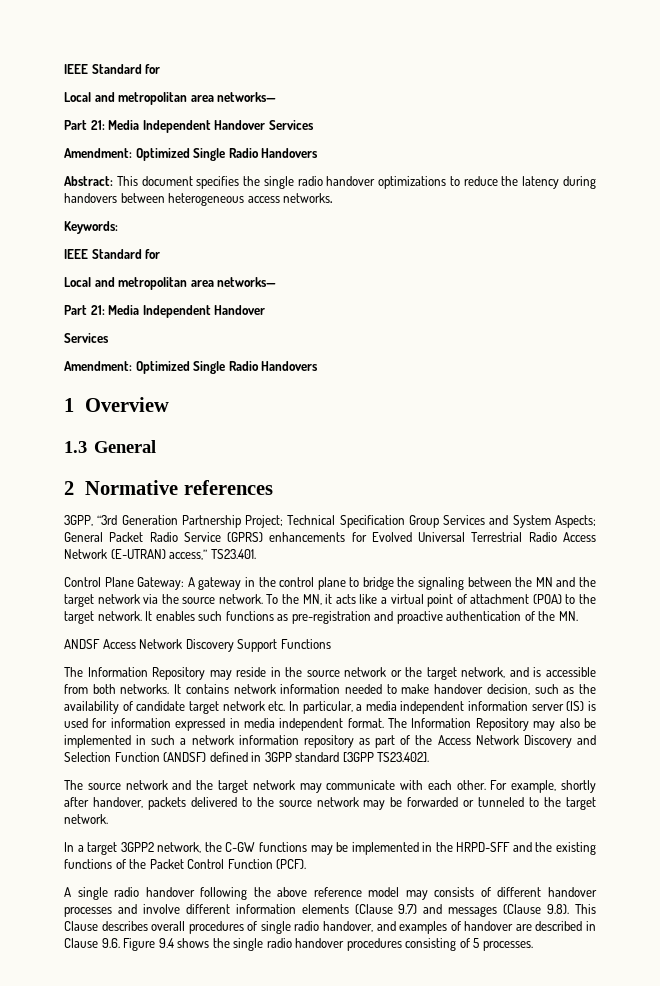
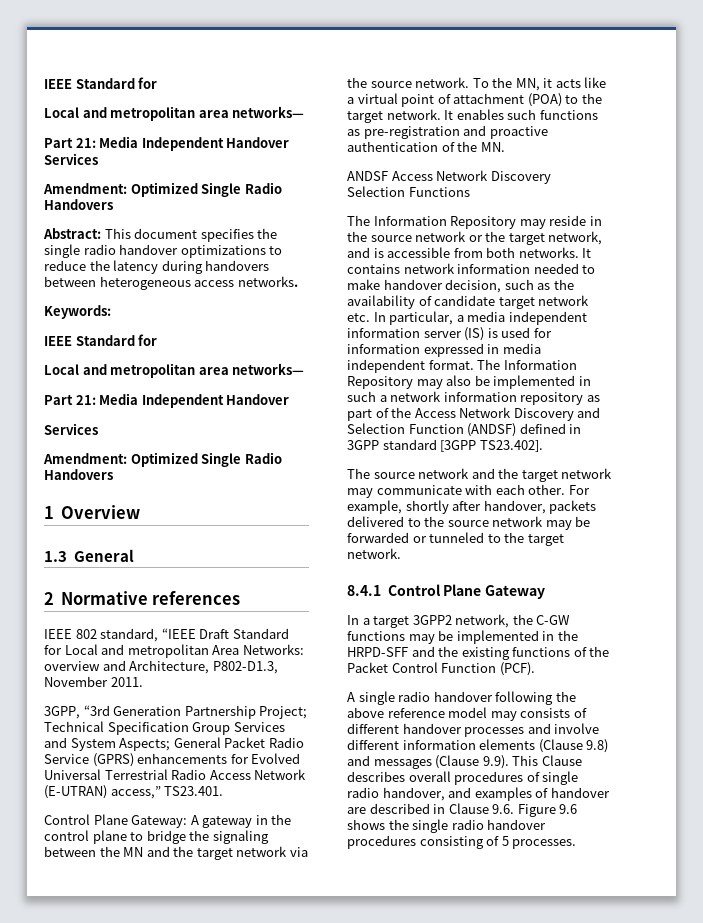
(273, 487) none -> [44,628,289,642] [44,644,304,658] [44,660,278,674] [44,676,143,687] // IEEE 802 standard, “IEEE Draft Standard for Local and metropolitan Area Networks: overview and Architecture, P802-D1.3, November 2011.
[237,639,278,652] Support -> [347,186,405,197] Selection
(108, 819) none -> [347,584,546,599] // 8.4.1 Control Plane Gateway
[398,904,418,914] 9.7) -> [586,739,609,753] 9.8)
[547,904,570,914] 9.8). -> [482,755,509,769] 9.9).
[158,938,174,948] 9.4 -> [559,804,578,814] 9.6

